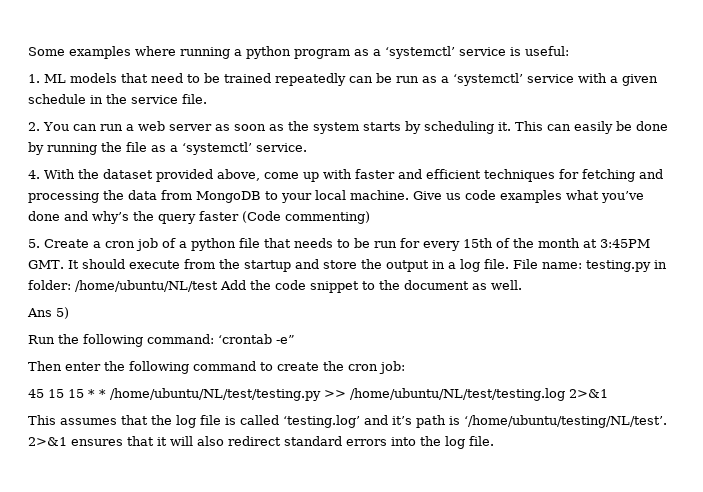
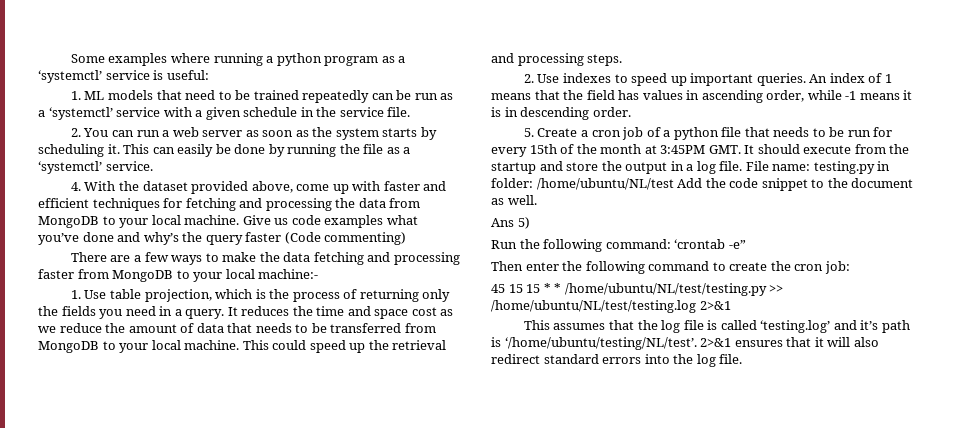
(370, 217) none -> [70,252,460,265] [38,269,319,282] [70,289,451,302] [38,306,454,319] [38,323,436,333] [38,340,447,353] [491,53,623,66] [523,73,892,86] [491,90,913,103] [491,107,631,120] // There are a few ways to make the data fetching and processing faster from MongoDB to your local machine:- // 1. Use table projection, which is the process of returning only the fields you need in a query. It reduces the time and space cost as we reduce the amount of data that needs to be transferred from MongoDB to your local machine. This could speed up the retrieval and processing steps. // 2. Use indexes to speed up important queries. An index of 1 means that the field has values in ascending order, while -1 means it is in descending order.

